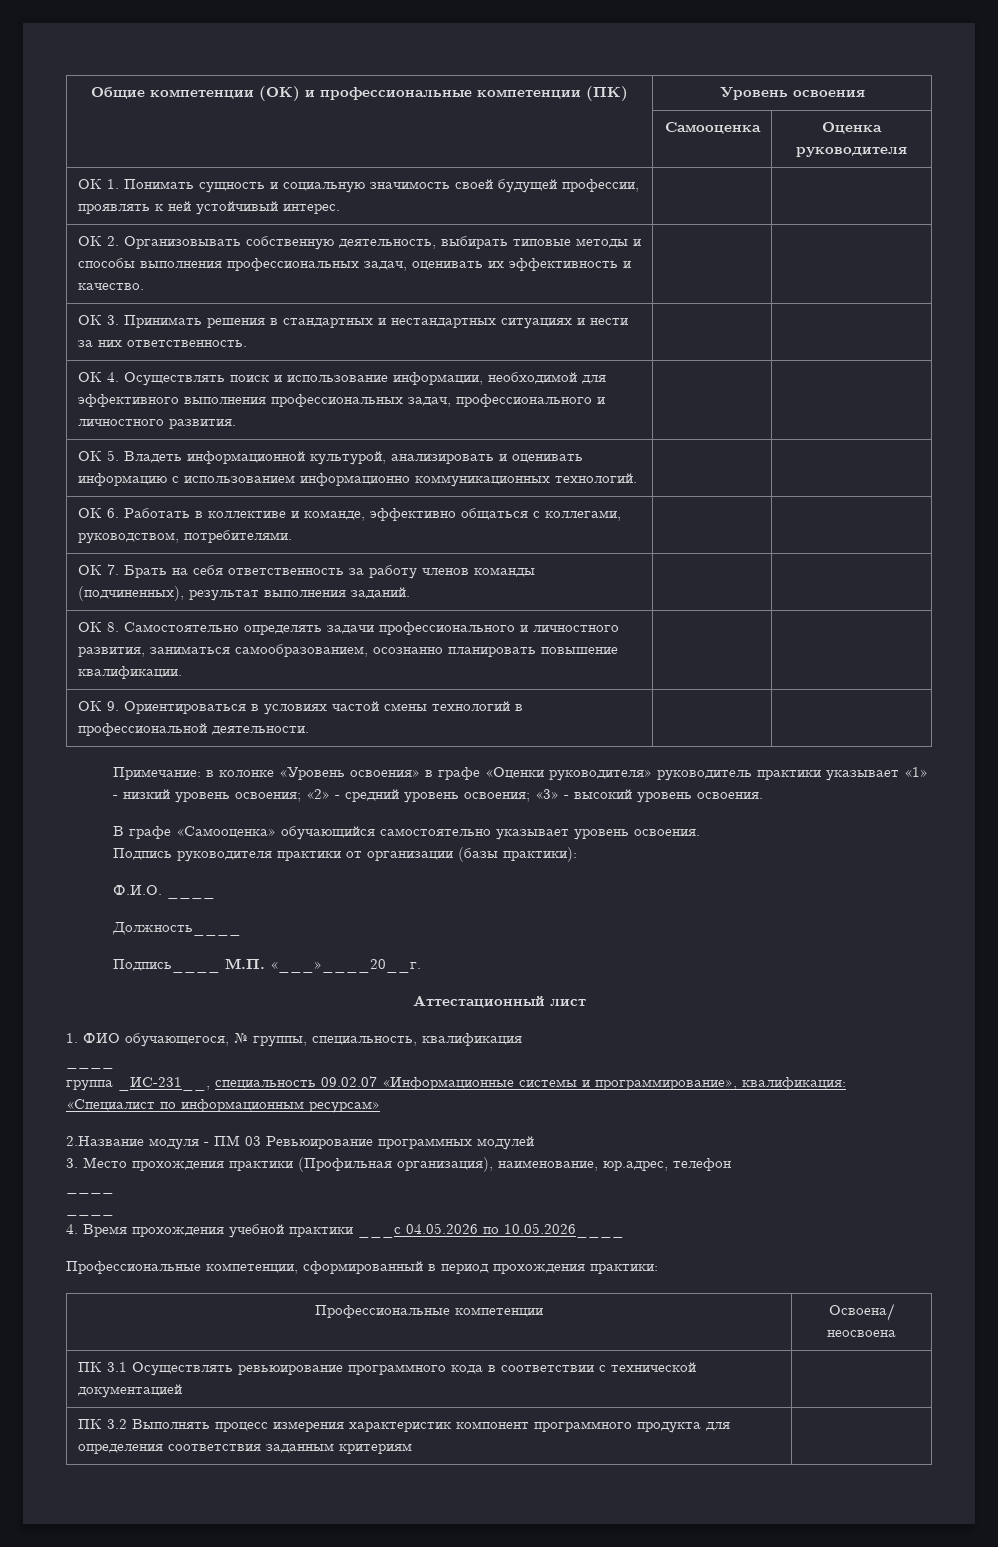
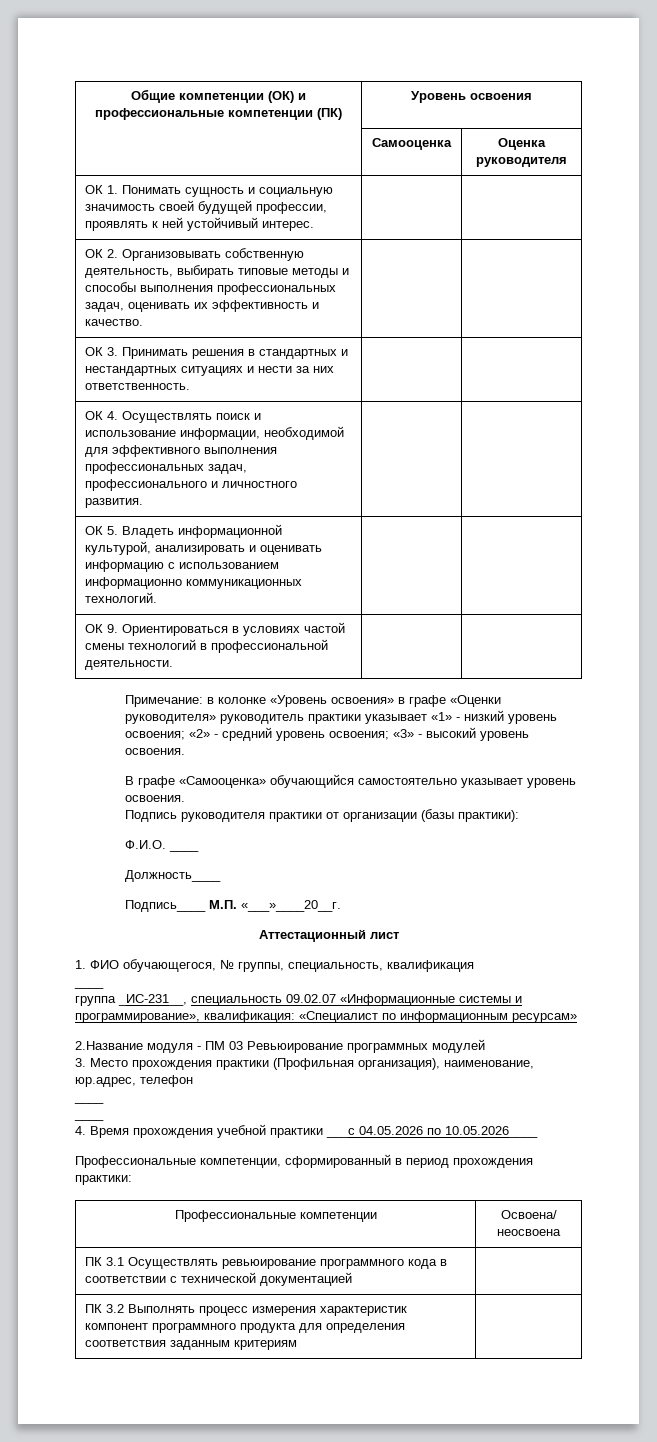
[77,508,621,521] [77,530,292,544] [77,564,535,579] [77,586,410,601] [77,622,619,635] [77,644,618,657] [77,666,182,679] // ОК 6. Работать в коллективе и команде, эффективно общаться с коллегами, руководством, потребителями. | | // ОК 7. Брать на себя ответственность за работу членов команды (подчиненных), результат выполнения заданий. | | // ОК 8. Самостоятельно определять задачи профессионального и личностного развития, заниматься самообразованием, осознанно планировать повышение квалификации. | | -> (158, 597) none

